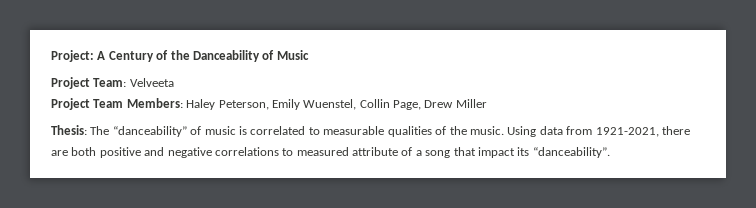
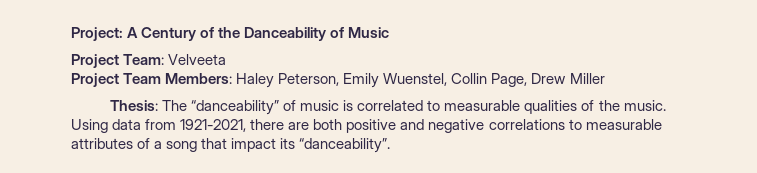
[296,147,398,156] measured attribute -> [585,119,662,130] [71,138,133,149] measurable attributes

